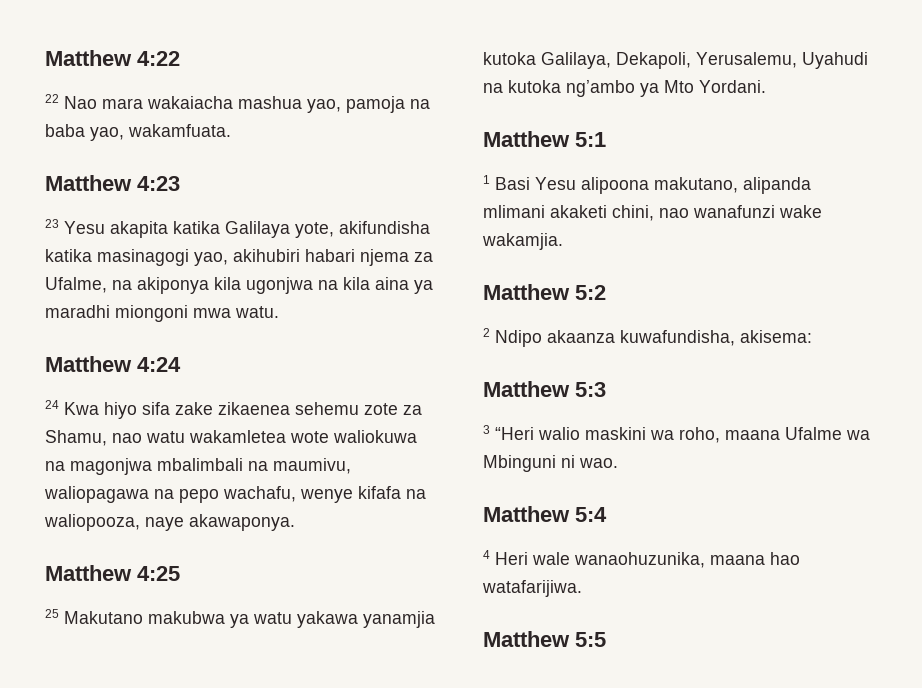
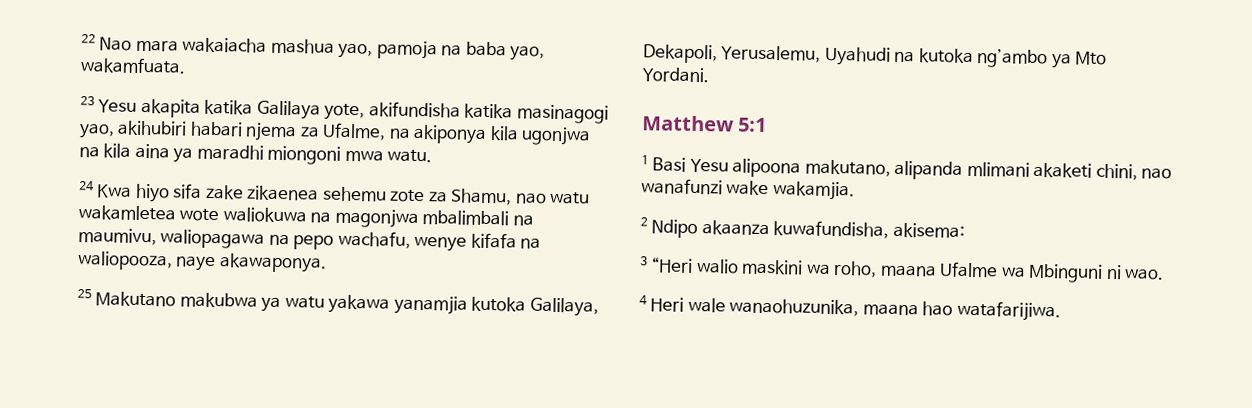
[45,50,180,66] Matthew 4:22 // -> (81, 39) none
[45,175,180,191] // Matthew 4:23 -> (186, 65) none
[45,356,181,372] // Matthew 4:24 -> (433, 156) none
[45,565,180,581] // Matthew 4:25 -> (327, 263) none
[483,284,606,300] // Matthew 5:2 -> (855, 191) none
[483,381,606,397] // Matthew 5:3 -> (965, 230) none
[483,506,607,522] // Matthew 5:4 -> (1164, 274) none
[483,631,606,647] // Matthew 5:5 -> (1061, 311) none

